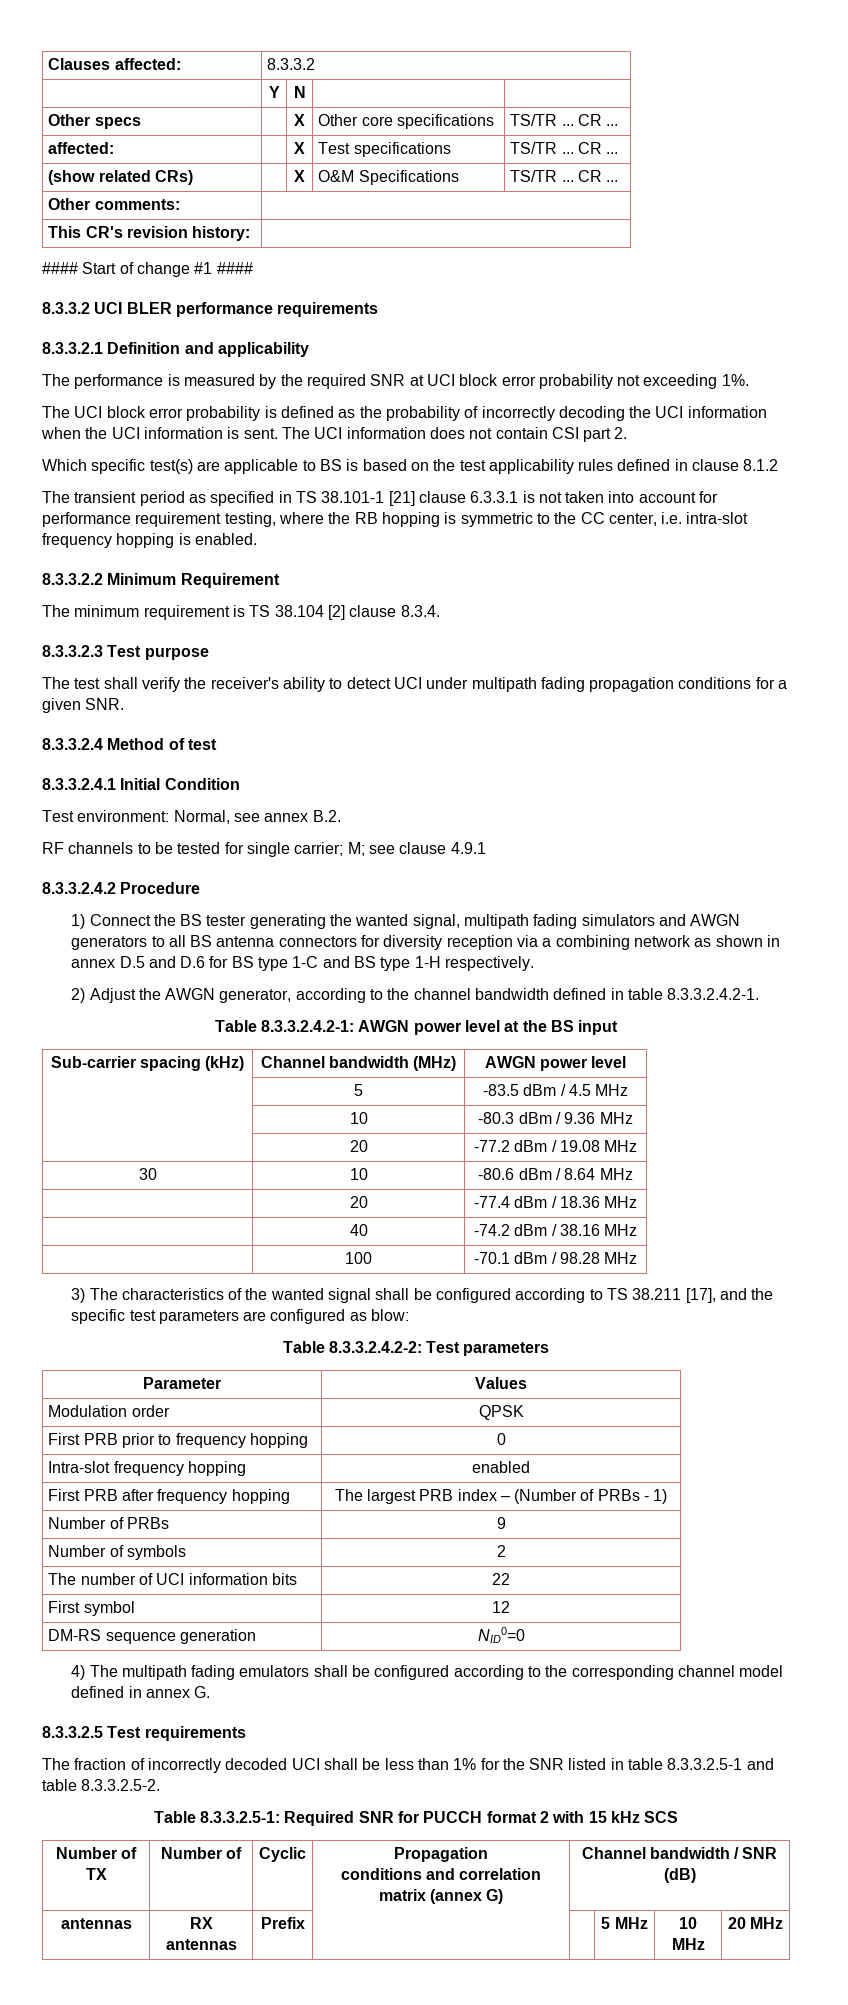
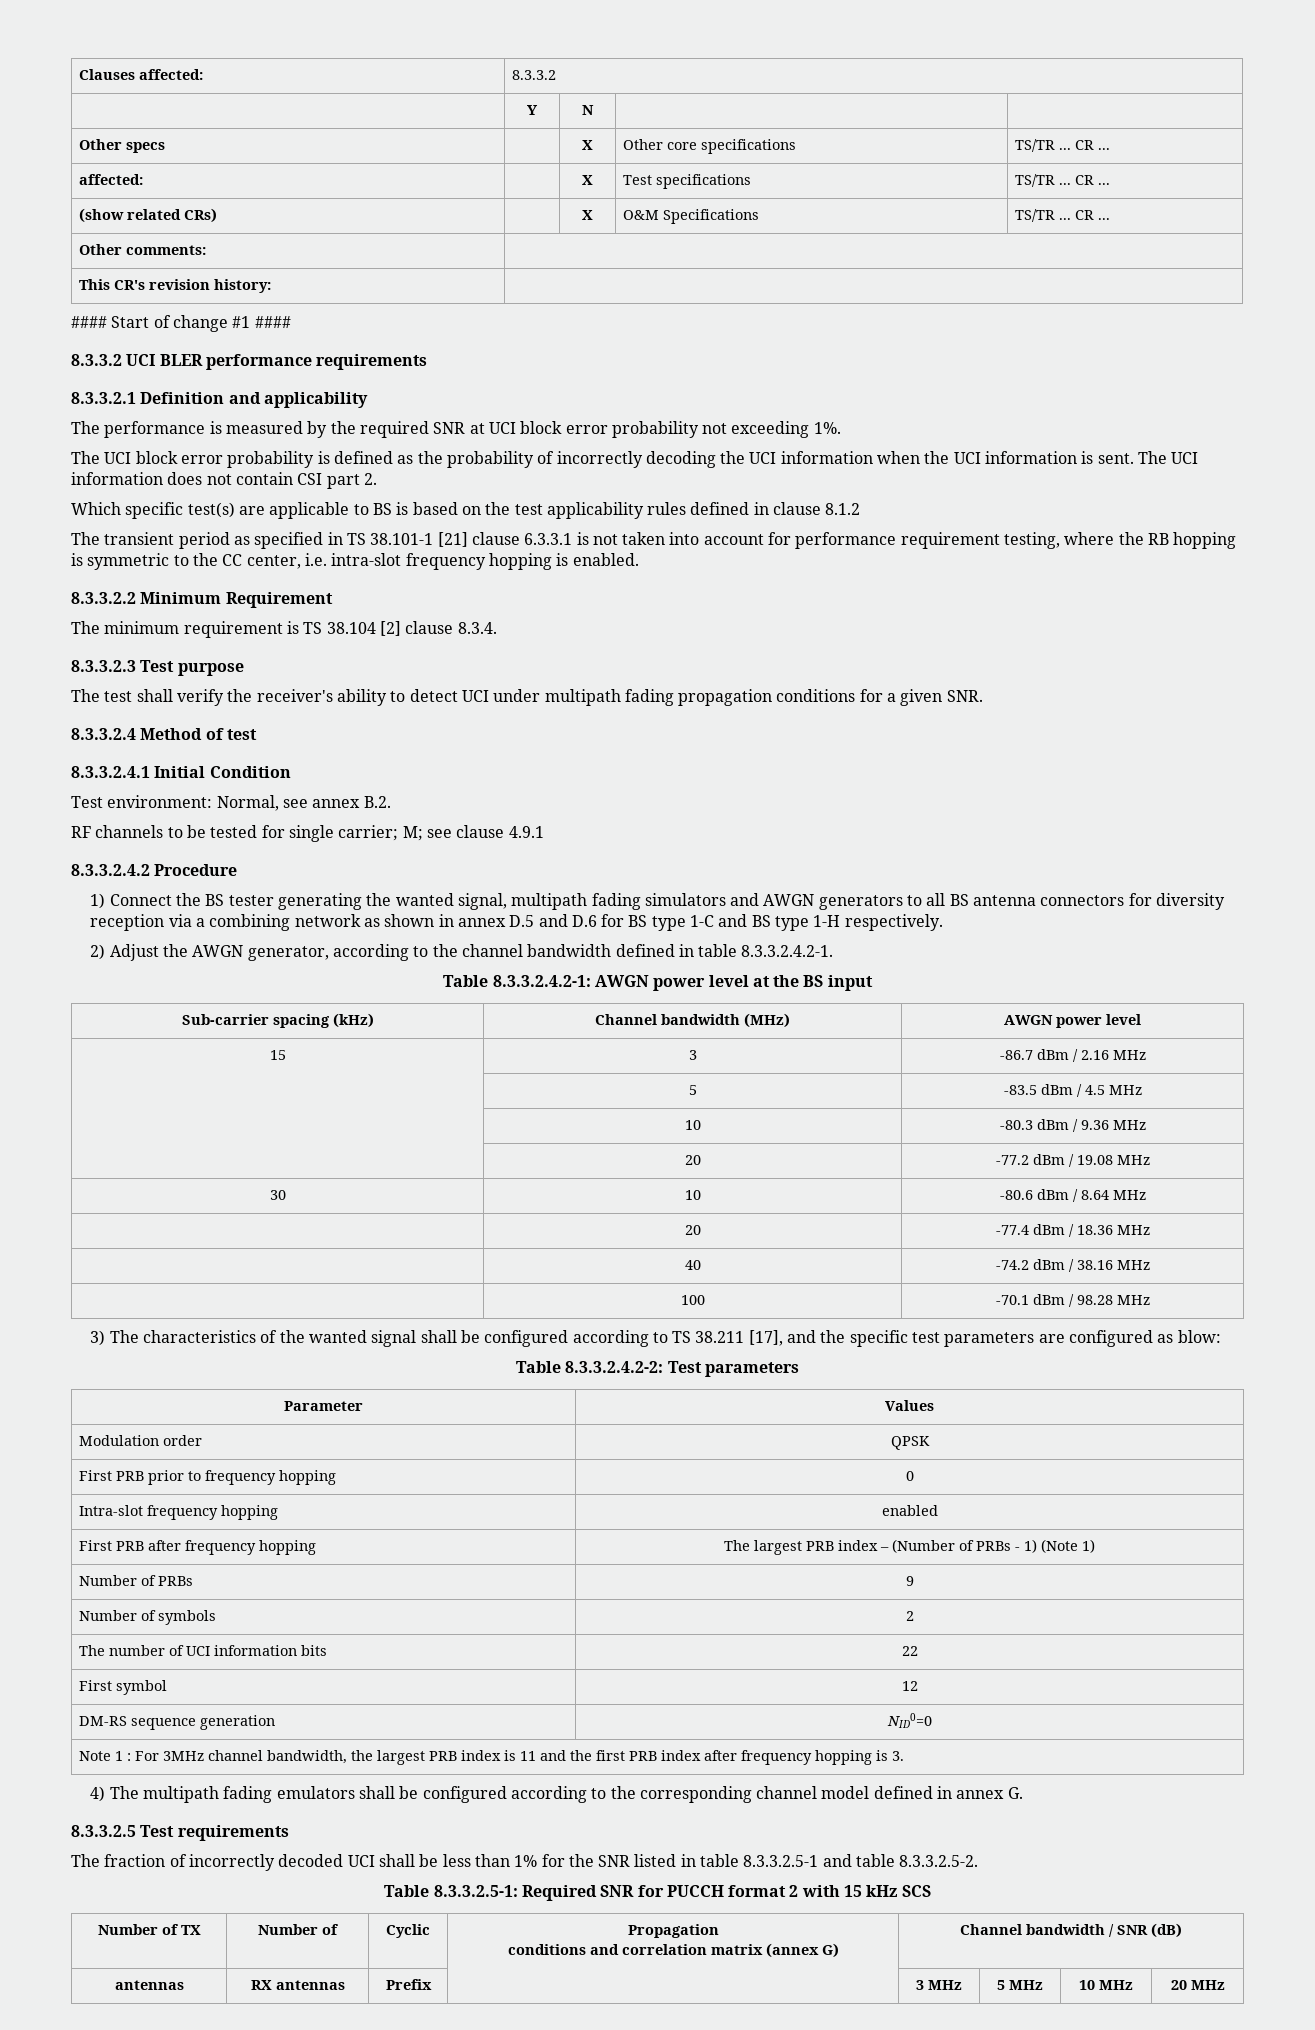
(627, 1062) none -> [269,1050,286,1060] [688,1050,697,1060] [999,1049,1146,1062] // 15 | 3 | -86.7 dBm / 2.16 MHz
(668, 1496) none -> [1041,1539,1095,1553] (Note 1)
(525, 1635) none -> [78,1750,904,1765] // Note 1 : For 3MHz channel bandwidth, the largest PRB index is 11 and the first PRB index after frequency hopping is 3.
(305, 1923) none -> [916,1980,962,1990] 3 MHz

